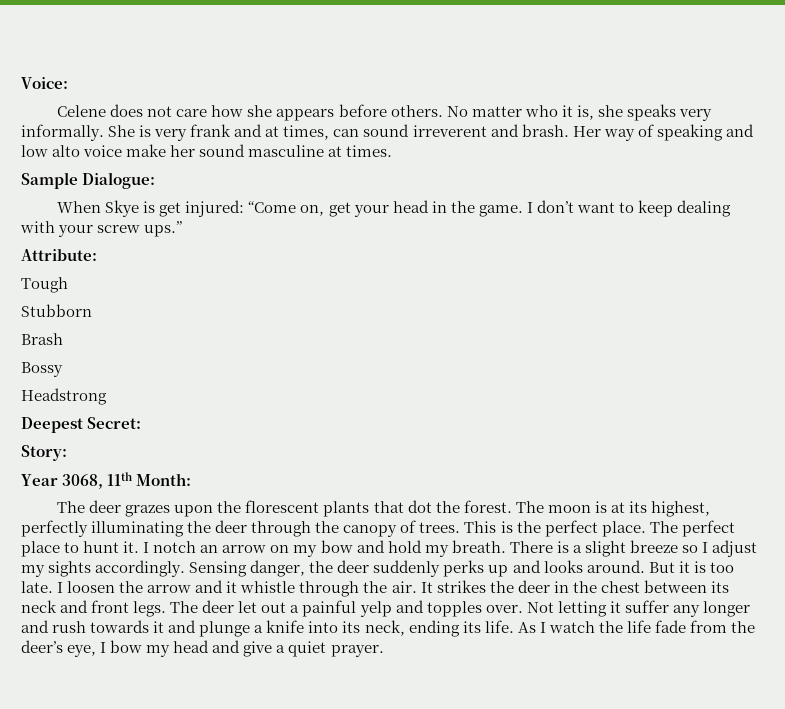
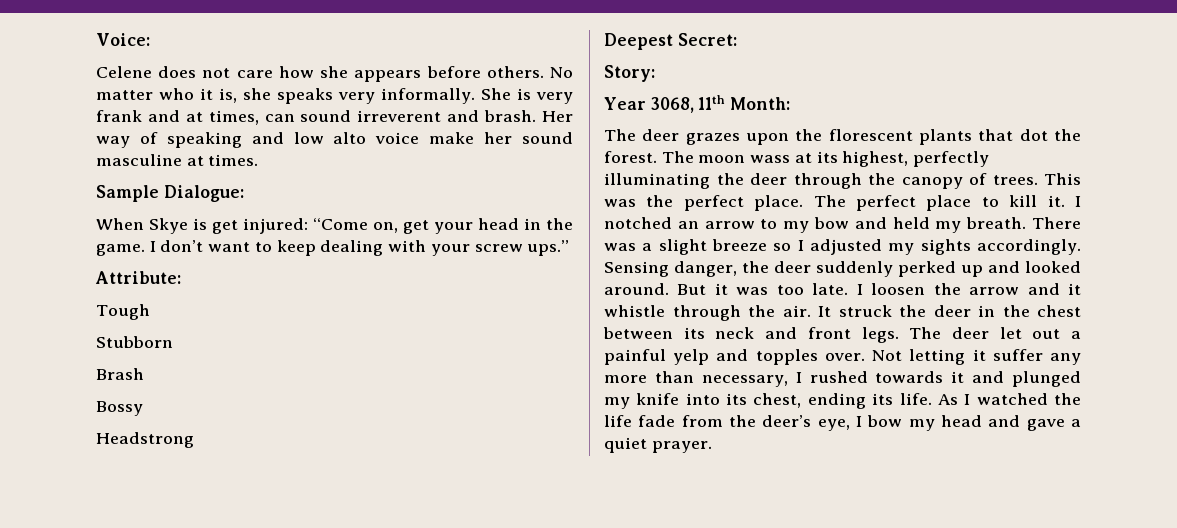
[594,501,607,513] is -> [750,155,791,163] wass
[500,521,513,533] is -> [604,199,636,207] was
[83,541,120,553] hunt -> [1009,195,1038,207] kill
[153,541,197,553] notch -> [604,217,672,229] notched
[270,545,290,553] on -> [760,219,778,229] to
[387,540,422,553] hold -> [892,217,930,229] held
[556,541,569,553] is -> [604,243,636,251] was
[712,540,758,557] adjust -> [810,239,882,255] adjusted
[443,560,485,577] perks -> [898,261,956,277] perked
[543,560,583,573] looks -> [1025,261,1081,273] looked
[693,561,706,573] is -> [736,287,769,295] was
[436,580,486,593] strikes -> [838,305,892,317] struck
[702,601,750,617] [21,620,87,633] longer and rush -> [604,371,868,387] more than necessary, I rushed
[199,621,264,637] plunge a -> [1012,371,1081,387] [604,397,630,409] plunged my
[364,620,405,636] neck, -> [753,393,802,408] chest,
[548,621,595,633] watch -> [976,393,1048,405] watched
[243,641,273,657] give -> [1026,419,1065,431] gave

